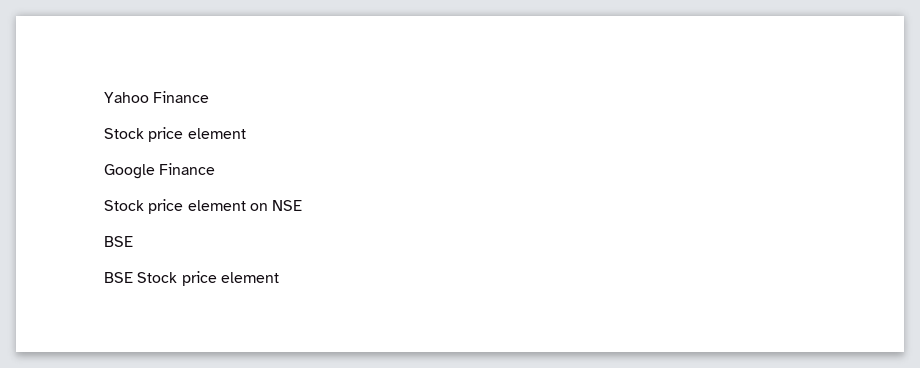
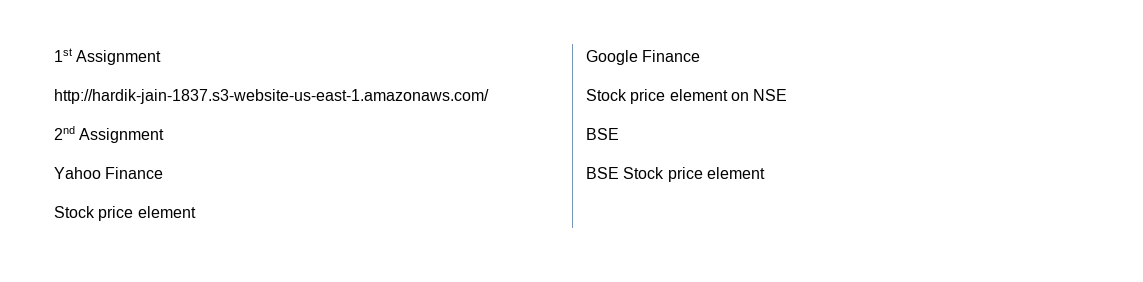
(104, 97) none -> [54,48,162,65] [54,89,489,104] [54,126,165,143] 1st Assignment // http://hardik-jain-1837.s3-website-us-east-1.amazonaws.com/ // 2nd Assignment //

